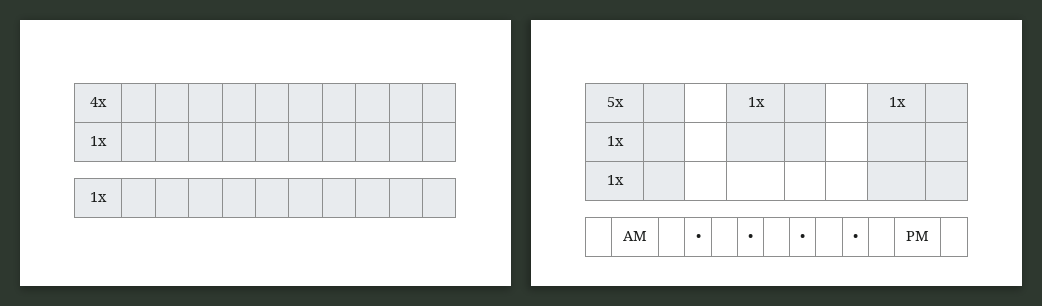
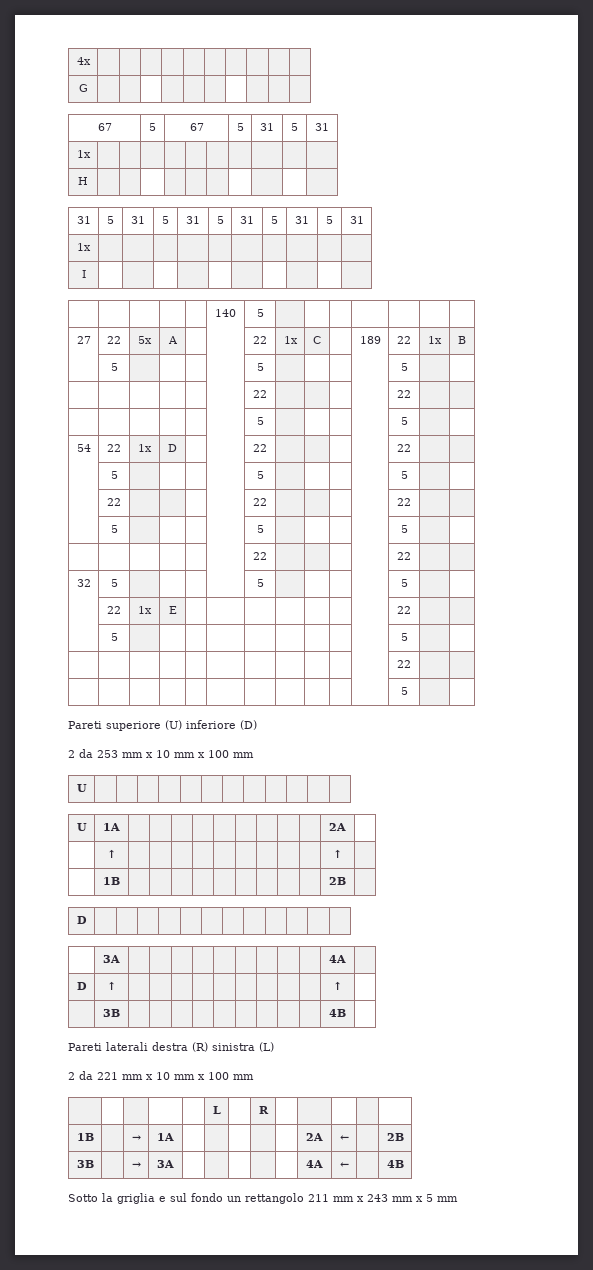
[90,136,107,146] [90,192,107,202] [606,97,624,107] [747,97,765,107] [888,97,906,107] [606,136,624,146] [606,175,624,185] [623,231,647,241] [695,234,701,241] [748,234,753,241] [800,234,805,241] [853,234,858,241] [906,231,929,241] 1x | | | | | | | | | | // 1x | | | | | | | | | | // 5x | | | 1x | | | 1x | // 1x | | | | | | | // 1x | | | | | | | // | AM | | • | | • | | • | | • | | PM | -> [78,84,88,92] [97,123,112,131] [149,123,156,131] [189,123,204,131] [236,123,244,131] [260,123,274,131] [291,123,298,131] [315,123,329,131] [76,150,91,158] [78,177,88,185] [76,216,91,224] [107,216,114,224] [131,216,145,224] [162,216,169,224] [186,216,200,224] [216,216,224,224] [240,216,254,224] [271,216,278,224] [295,216,309,224] [326,216,333,224] [349,216,364,224] [77,243,91,251] [81,270,86,278] [215,309,236,317] [256,309,264,317] [76,336,91,344] [107,336,121,344] [138,336,152,344] [167,336,178,344] [253,336,267,344] [283,336,298,344] [313,336,321,344] [359,336,381,344] [397,336,411,344] [428,336,442,344] [458,336,466,344] [110,363,118,371] [256,363,264,371] [400,363,408,371] [253,390,267,398] [397,390,411,398] [256,417,264,425] [400,417,408,425] [76,444,91,452] [107,444,121,452] [138,444,152,452] [168,444,177,452] [253,444,267,452] [397,444,411,452] [110,471,118,479] [256,471,264,479] [400,471,408,479] [107,498,121,506] [253,498,267,506] [397,498,411,506] [110,525,118,533] [256,525,264,533] [400,525,408,533] [253,552,267,560] [397,552,411,560] [76,579,91,587] [110,579,118,587] [256,579,264,587] [400,579,408,587] [107,606,121,614] [138,606,152,614] [168,606,177,614] [397,606,411,614] [110,633,118,641] [400,633,408,641] [397,660,411,668] [400,687,408,695] [68,720,257,731] [68,749,254,758] [76,784,87,792] [76,823,87,831] [103,823,120,831] [329,823,346,831] [107,849,116,858] [333,849,342,858] [103,877,120,885] [329,877,346,885] [76,916,87,924] [103,955,120,963] [329,955,346,963] [76,982,87,990] [107,981,116,990] [333,981,342,990] [103,1009,120,1017] [329,1009,346,1017] [68,1042,274,1052] [68,1071,254,1080] [212,1106,221,1114] [258,1106,269,1114] [76,1133,94,1141] [131,1135,141,1141] [157,1133,174,1141] [306,1133,323,1141] [339,1135,349,1141] [386,1133,404,1141] [76,1160,94,1168] [131,1162,141,1168] [157,1160,174,1168] [306,1160,323,1168] [339,1162,349,1168] [386,1160,404,1168] [68,1193,458,1204] G | | | | | | | | | | // 67 | 5 | 67 | 5 | 31 | 5 | 31 // 1x | | | | | | | | | | // H | | | | | | | | | | // 31 | 5 | 31 | 5 | 31 | 5 | 31 | 5 | 31 | 5 | 31 // 1x | | | | | | | | | | // I | | | | | | | | | | // | | | | | 140 | 5 | | | | | | | // 27 | 22 | 5x | A | | | 22 | 1x | C | | 189 | 22 | 1x | B // | 5 | | | | | 5 | | | | | 5 | | // | | | | | | 22 | | | | | 22 | | // | | | | | | 5 | | | | | 5 | | // 54 | 22 | 1x | D | | | 22 | | | | | 22 | | // | 5 | | | | | 5 | | | | | 5 | | // | 22 | | | | | 22 | | | | | 22 | | // | 5 | | | | | 5 | | | | | 5 | | // | | | | | | 22 | | | | | 22 | | // 32 | 5 | | | | | 5 | | | | | 5 | | // | 22 | 1x | E | | | | | | | | 22 | | // | 5 | | | | | | | | | | 5 | | // | | | | | | | | | | | 22 | | // | | | | | | | | | | | 5 | | // Pareti superiore (U) inferiore (D) // 2 da 253 mm x 10 mm x 100 mm // U | | | | | | | | | | | | // U | 1A | | | | | | | | | | 2A | // | ↑ | | | | | | | | | | ↑ | // | 1B | | | | | | | | | | 2B | // D | | | | | | | | | | | | // | 3A | | | | | | | | | | 4A | // D | ↑ | | | | | | | | | | ↑ | // | 3B | | | | | | | | | | 4B | // Pareti laterali destra (R) sinistra (L) // 2 da 221 mm x 10 mm x 100 mm // | | | | | L | | R | | | | | // 1B | | → | 1A | | | | | | 2A | ← | | 2B // 3B | | → | 3A | | | | | | 4A | ← | | 4B // Sotto la griglia e sul fondo un rettangolo 211 mm x 243 mm x 5 mm

